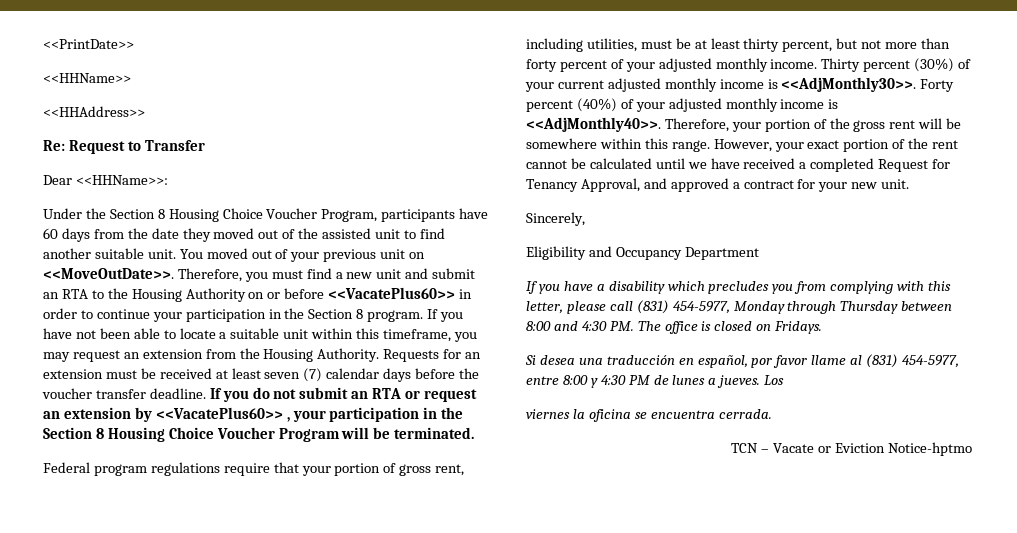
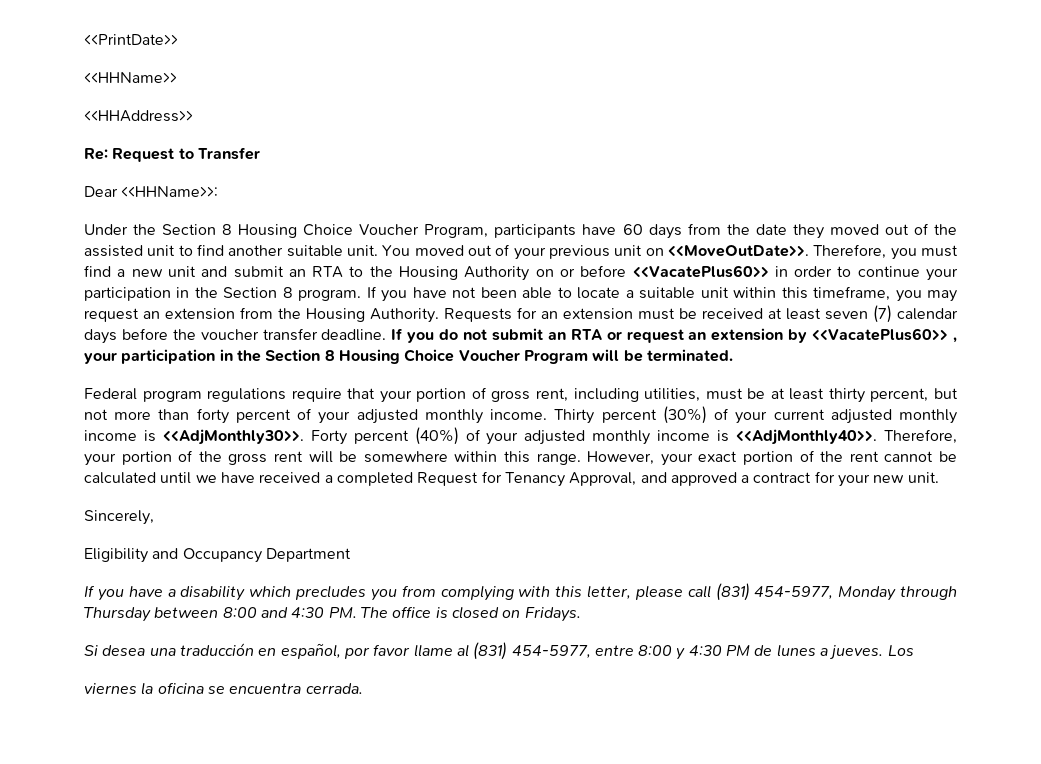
[731,442,972,456] // TCN – Vacate or Eviction Notice-hptmo -> (363, 688) none

